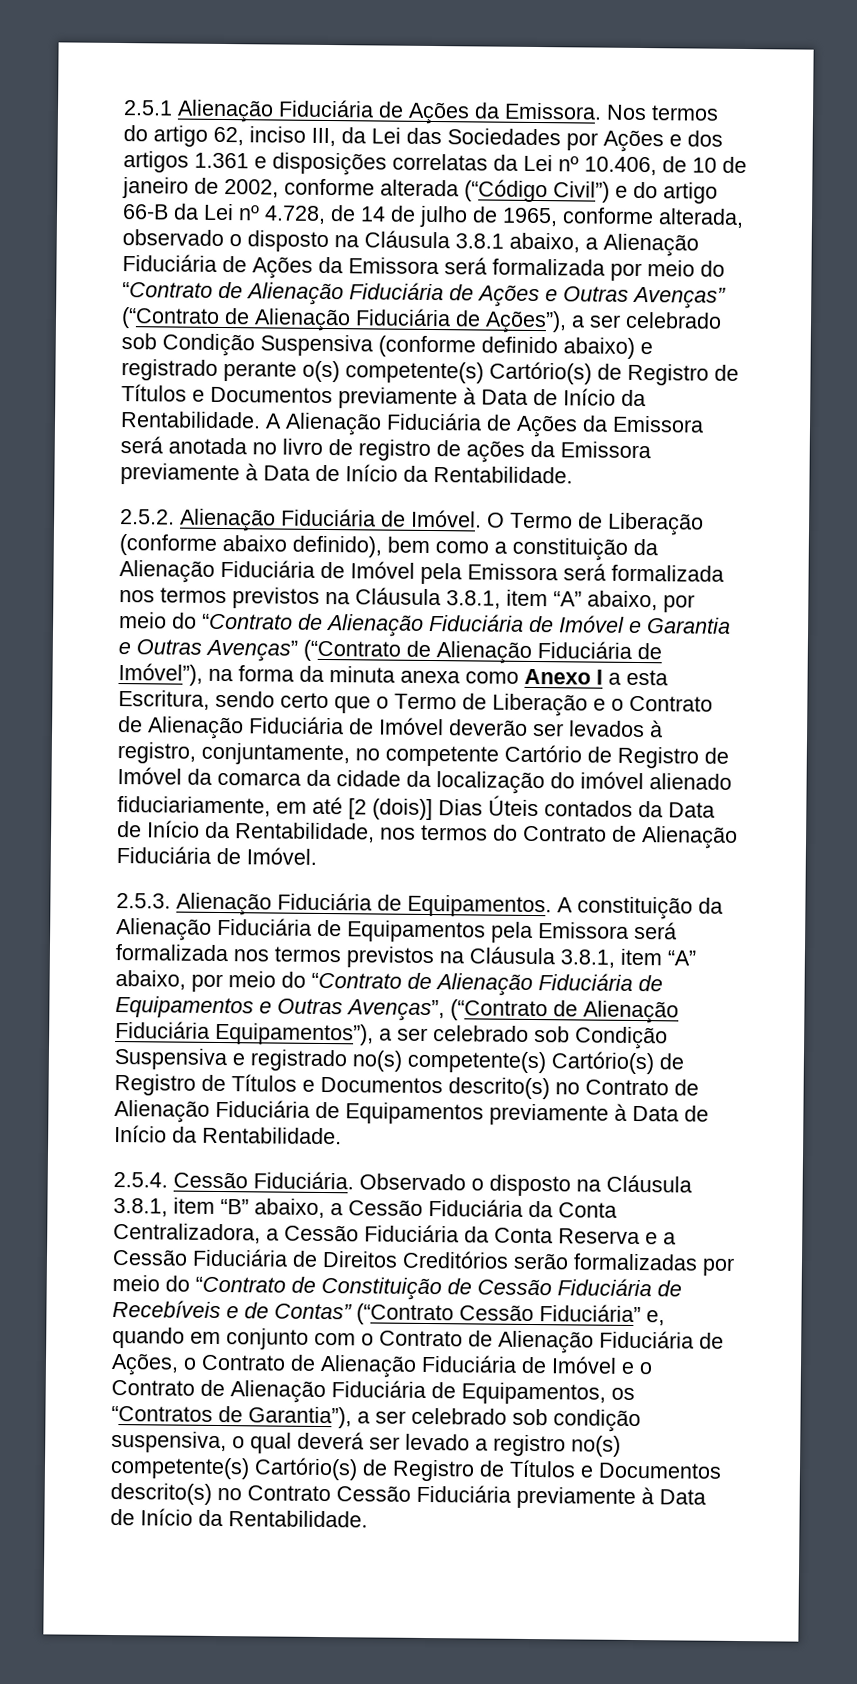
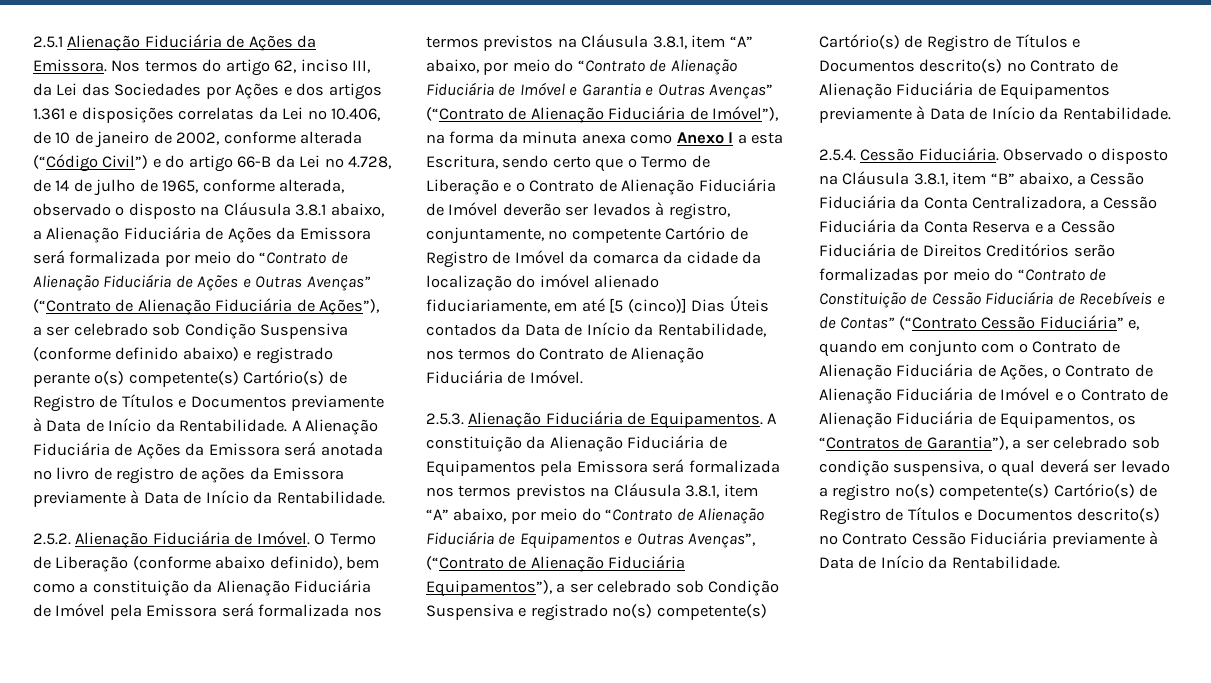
[348,798,433,821] [2 (dois)] -> [609,298,687,313] [5 (cinco)]

